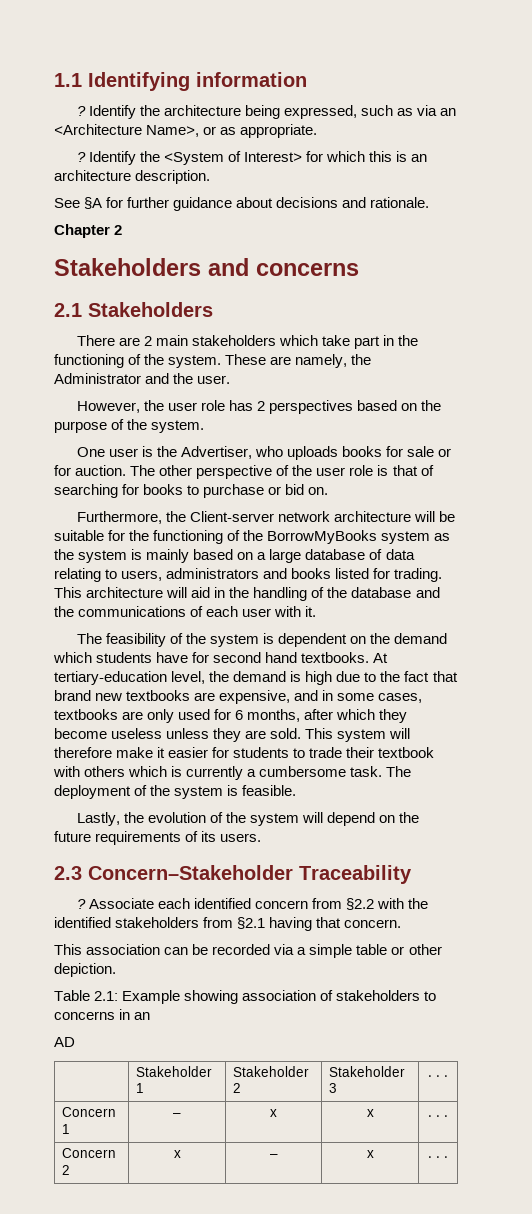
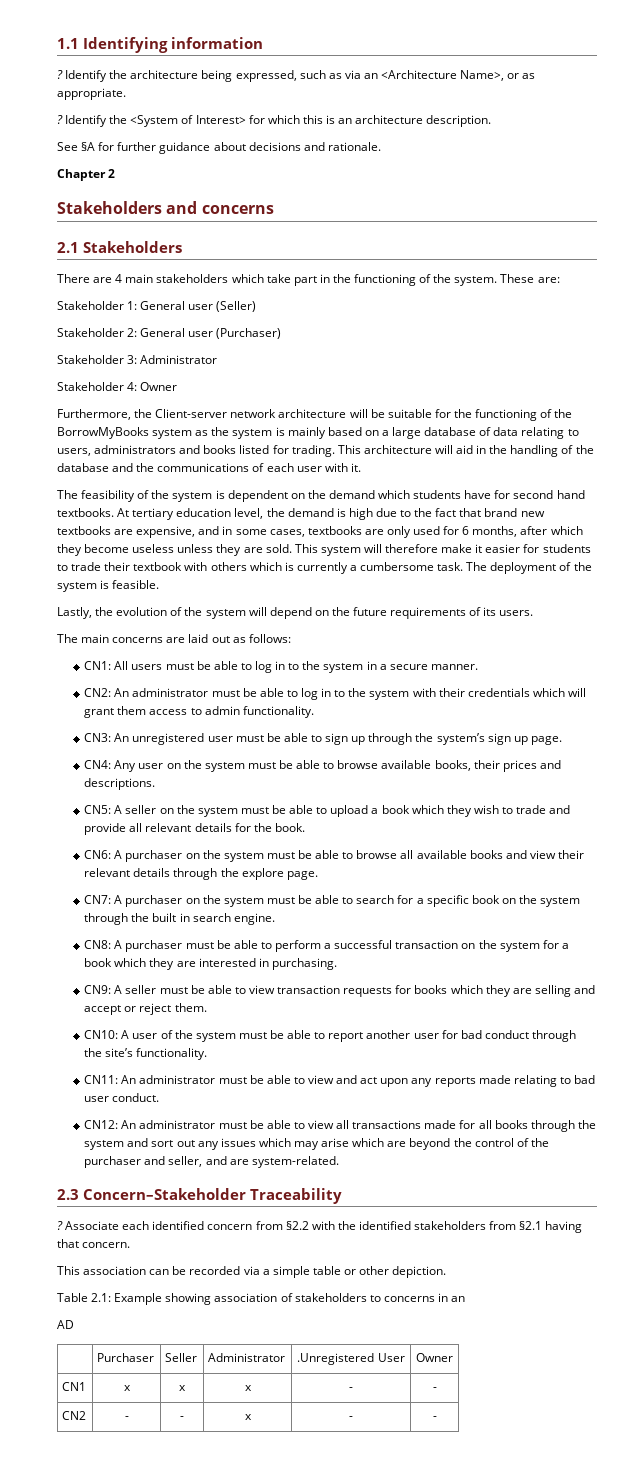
[143,336,152,346] 2 -> [115,274,123,283] 4
[270,354,372,368] [54,373,231,384] [76,400,442,414] [54,419,205,433] [76,446,452,460] [54,465,434,479] [54,484,329,498] are namely, the Administrator and the user. // However, the user role has 2 perspectives based on the purpose of the system. // One user is the Advertiser, who uploads books for sale or for auction. The other perspective of the user role is that of searching for books to purchase or bid on. -> [537,277,560,283] [57,301,257,312] [57,328,282,339] [57,355,218,364] [57,382,178,391] are: // Stakeholder 1: General user (Seller) // Stakeholder 2: General user (Purchaser) // Stakeholder 3: Administrator // Stakeholder 4: Owner
[54,671,167,685] tertiary-education -> [132,508,232,520] tertiary education
(262, 837) none -> [57,634,291,643] [84,661,478,673] [84,688,586,700] [84,706,314,718] [84,733,562,745] [84,760,561,772] [84,778,156,790] [84,805,571,817] [84,823,305,835] [84,850,584,862] [84,868,318,880] [84,895,581,907] [84,913,275,925] [84,940,569,952] [84,958,337,970] [84,985,595,997] [84,1003,207,1015] [84,1030,576,1042] [84,1048,208,1060] [84,1075,595,1087] [84,1093,160,1102] [84,1120,596,1132] [84,1138,549,1150] [84,1156,339,1168] // The main concerns are laid out as follows: // CN1: All users must be able to log in to the system in a secure manner. // CN2: An administrator must be able to log in to the system with their credentials which will grant them access to admin functionality. // CN3: An unregistered user must be able to sign up through the system’s sign up page. // CN4: Any user on the system must be able to browse available books, their prices and descriptions. // CN5: A seller on the system must be able to upload a book which they wish to trade and provide all relevant details for the book. // CN6: A purchaser on the system must be able to browse all available books and view their relevant details through the explore page. // CN7: A purchaser on the system must be able to search for a specific book on the system through the built in search engine. // CN8: A purchaser must be able to perform a successful transaction on the system for a book which they are interested in purchasing. // CN9: A seller must be able to view transaction requests for books which they are selling and accept or reject them. // CN10: A user of the system must be able to report another user for bad conduct through the site’s functionality. // CN11: An administrator must be able to view and act upon any reports made relating to bad user conduct. // CN12: An administrator must be able to view all transactions made for all books through the system and sort out any issues which may arise which are beyond the control of the purchaser and seller, and are system-related.
[136,1066,213,1077] [136,1083,145,1093] [233,1066,310,1077] [233,1083,242,1093] [329,1066,406,1077] [329,1083,338,1093] [428,1075,448,1077] [62,1107,117,1117] [62,1124,71,1134] [173,1113,181,1117] [270,1109,277,1117] [366,1109,374,1117] [428,1115,448,1117] [62,1148,117,1158] [62,1165,71,1175] [173,1150,181,1158] [269,1154,278,1158] [366,1150,374,1158] [428,1156,448,1158] Stakeholder 1 | Stakeholder 2 | Stakeholder 3 | . . . // Concern 1 | – | x | x | . . . // Concern 2 | x | – | x | . . . -> [97,1353,155,1362] [165,1353,198,1362] [208,1353,286,1362] [297,1353,405,1365] [416,1353,453,1362] [62,1382,87,1391] [123,1385,131,1391] [179,1385,186,1391] [244,1385,252,1391] [349,1387,353,1391] [432,1387,437,1391] [62,1411,87,1420] [124,1416,129,1420] [180,1416,184,1420] [244,1414,252,1420] [349,1416,353,1420] [432,1416,437,1420] Purchaser | Seller | Administrator | .Unregistered User | Owner // CN1 | x | x | x | - | - // CN2 | - | - | x | - | -

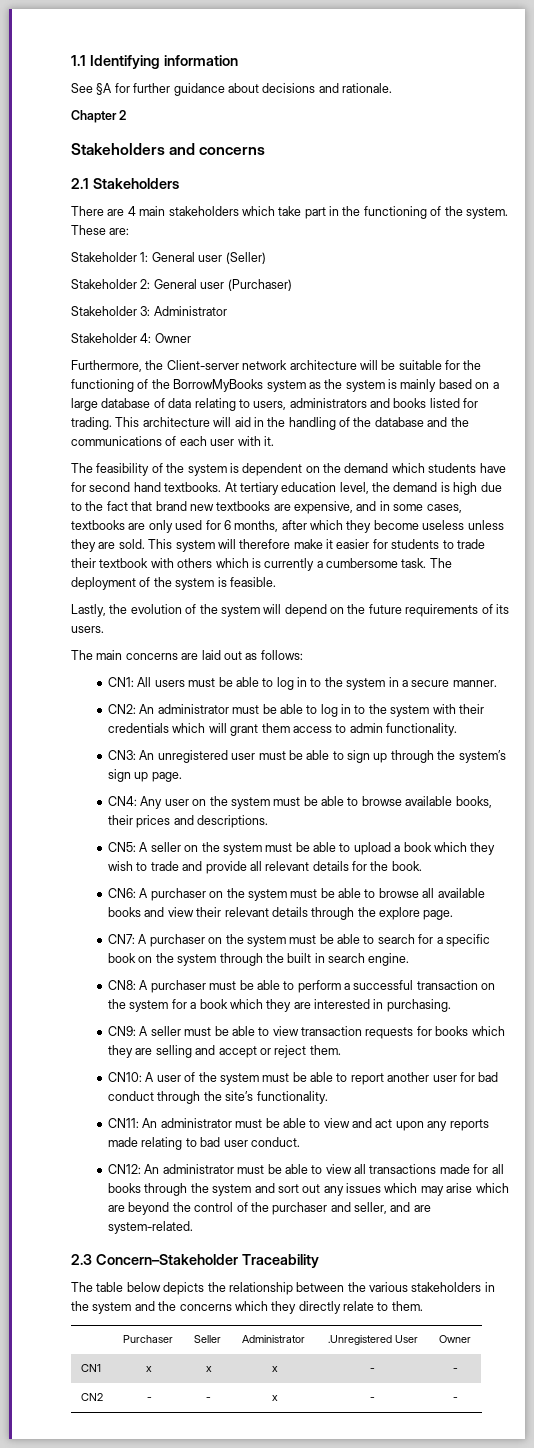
[57,70,536,82] [57,88,126,100] [57,115,492,127] // ? Identify the architecture being expressed, such as via an <Architecture Name>, or as appropriate. // ? Identify the <System of Interest> for which this is an architecture description. -> (238, 60) none
[57,1221,583,1233] [57,1239,131,1248] [57,1266,447,1278] [57,1293,466,1305] [57,1320,74,1329] ? Associate each identified concern from §2.2 with the identified stakeholders from §2.1 having that concern. // This association can be recorded via a simple table or other depiction. // Table 2.1: Example showing association of stakeholders to concerns in an // AD -> [71,1282,495,1295] [71,1301,423,1314] The table below depicts the relationship between the various stakeholders in the system and the concerns which they directly relate to them.

